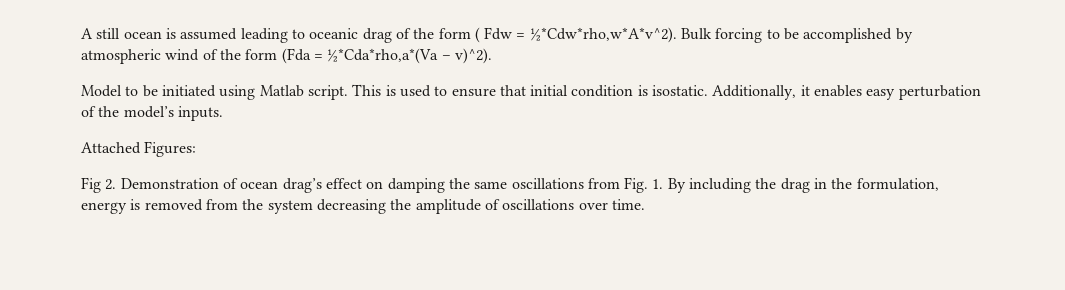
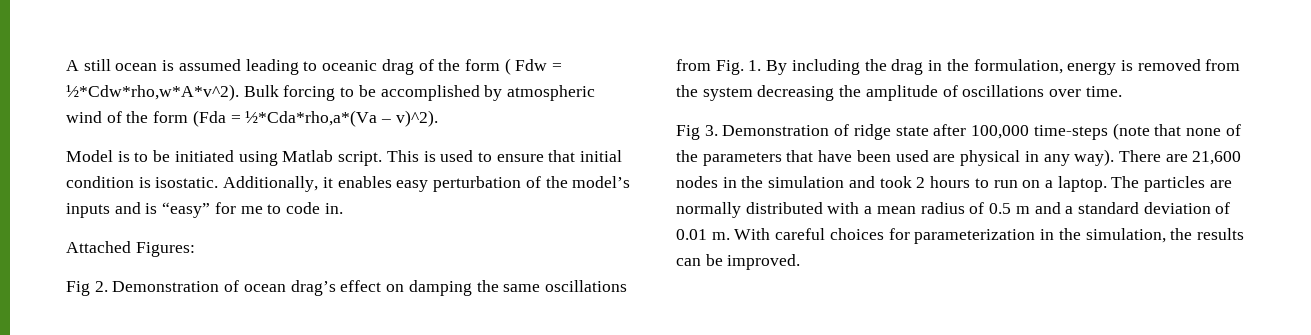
(122, 91) none -> [117,151,130,162] is
[177,106,223,121] inputs. -> [66,202,343,218] inputs and is “easy” for me to code in.
(645, 204) none -> [676,123,1241,140] [676,149,1242,166] [676,176,1232,192] [676,202,1231,218] [676,228,1244,244] [676,254,801,270] // Fig 3. Demonstration of ridge state after 100,000 time-steps (note that none of the parameters that have been used are physical in any way). There are 21,600 nodes in the simulation and took 2 hours to run on a laptop. The particles are normally distributed with a mean radius of 0.5 m and a standard deviation of 0.01 m. With careful choices for parameterization in the simulation, the results can be improved.

